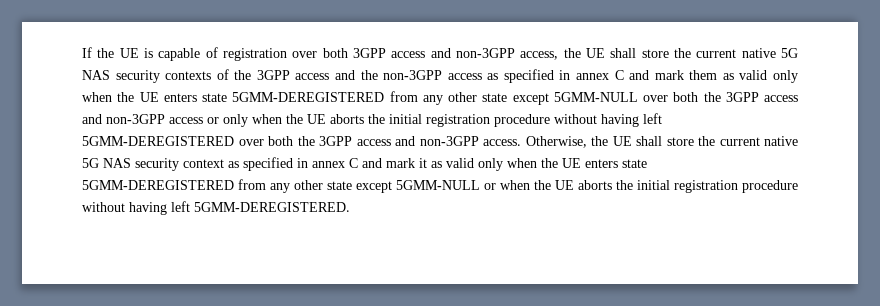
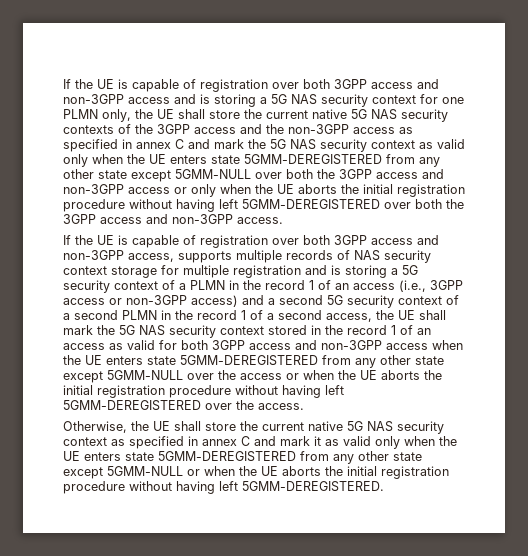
[520,51,559,60] access, -> [128,94,464,107] [63,109,131,122] access and is storing a 5G NAS security context for one PLMN only,
[689,70,718,80] them -> [248,139,415,152] the 5G NAS security context
(521, 142) none -> [63,235,439,248] [63,250,431,263] [63,265,418,278] [63,280,463,293] [63,295,459,308] [63,310,446,322] [63,325,431,338] [63,340,463,350] [63,355,444,368] [63,370,442,383] [63,385,344,398] [63,400,304,411] // If the UE is capable of registration over both 3GPP access and non-3GPP access, supports multiple records of NAS security context storage for multiple registration and is storing a 5G security context of a PLMN in the record 1 of an access (i.e., 3GPP access or non-3GPP access) and a second 5G security context of a second PLMN in the record 1 of a second access, the UE shall mark the 5G NAS security context stored in the record 1 of an access as valid for both 3GPP access and non-3GPP access when the UE enters state 5GMM-DEREGISTERED from any other state except 5GMM-NULL over the access or when the UE aborts the initial registration procedure without having left 5GMM-DEREGISTERED over the access. //

